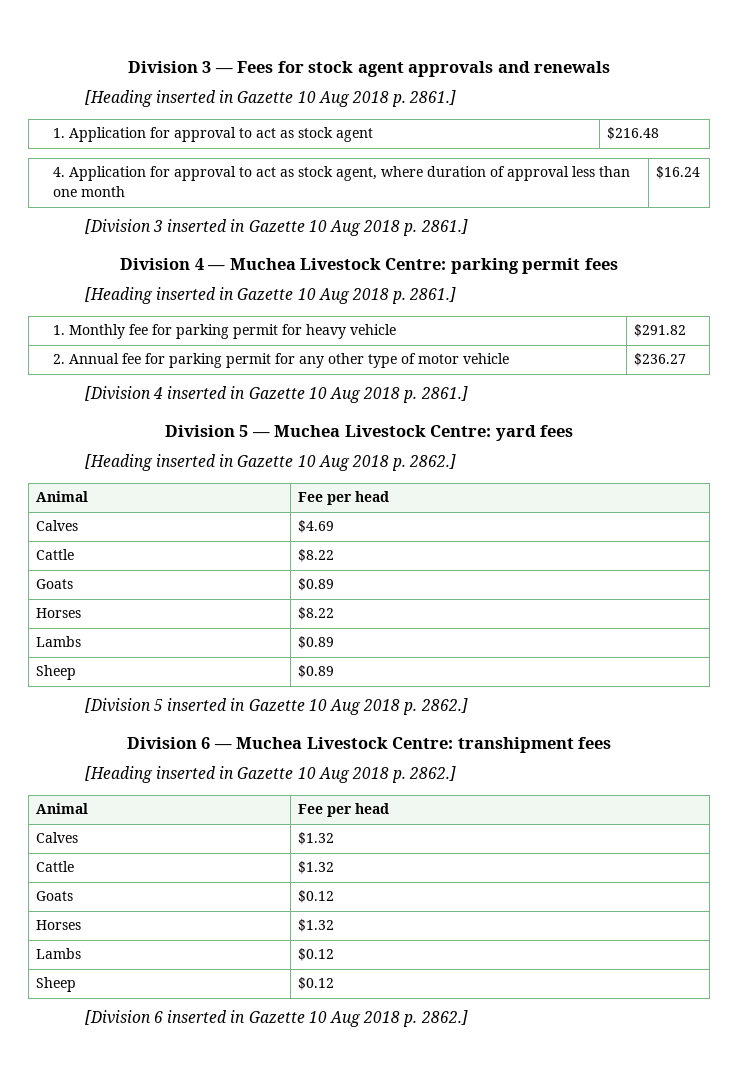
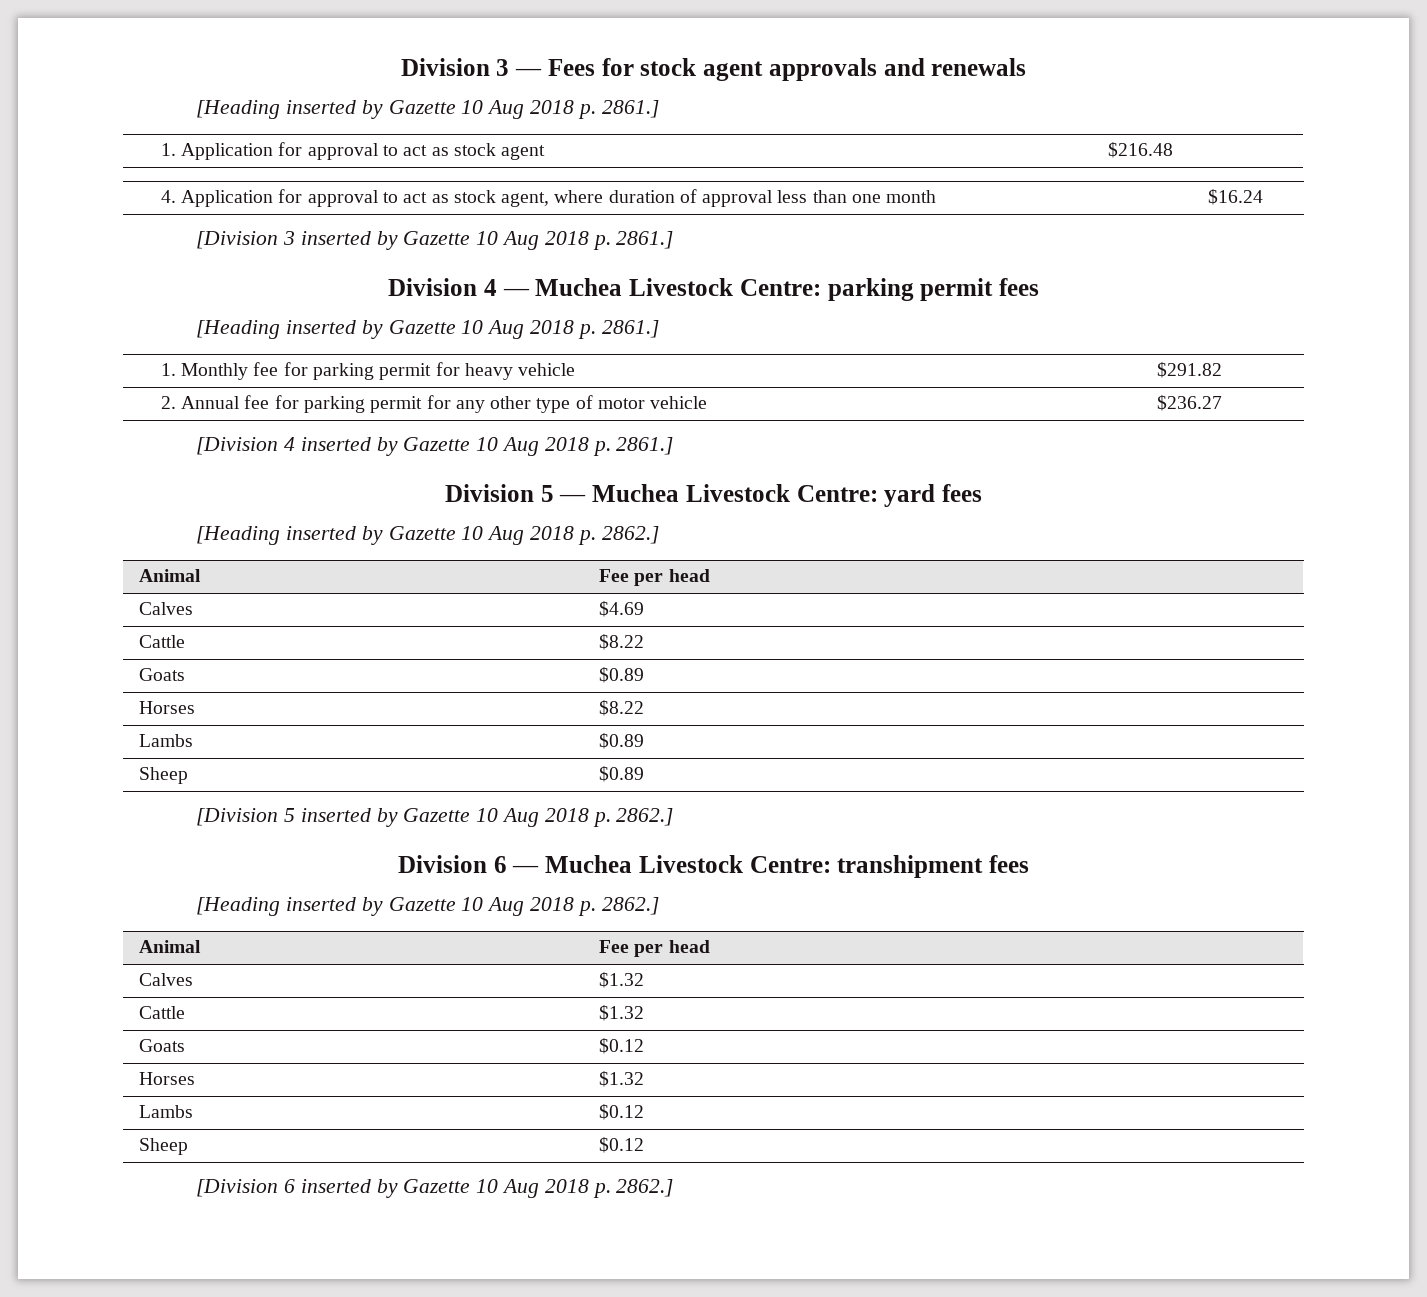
[219,90,235,103] in -> [361,100,383,119] by
[230,219,246,232] in -> [376,231,398,250] by
[219,287,235,300] in -> [361,320,383,339] by
[230,386,246,399] in -> [376,437,398,456] by
[219,454,235,467] in -> [361,526,383,545] by
[230,698,246,711] in -> [376,808,398,827] by
[219,766,235,779] in -> [361,897,383,916] by
[230,1010,246,1023] in -> [376,1179,398,1198] by

